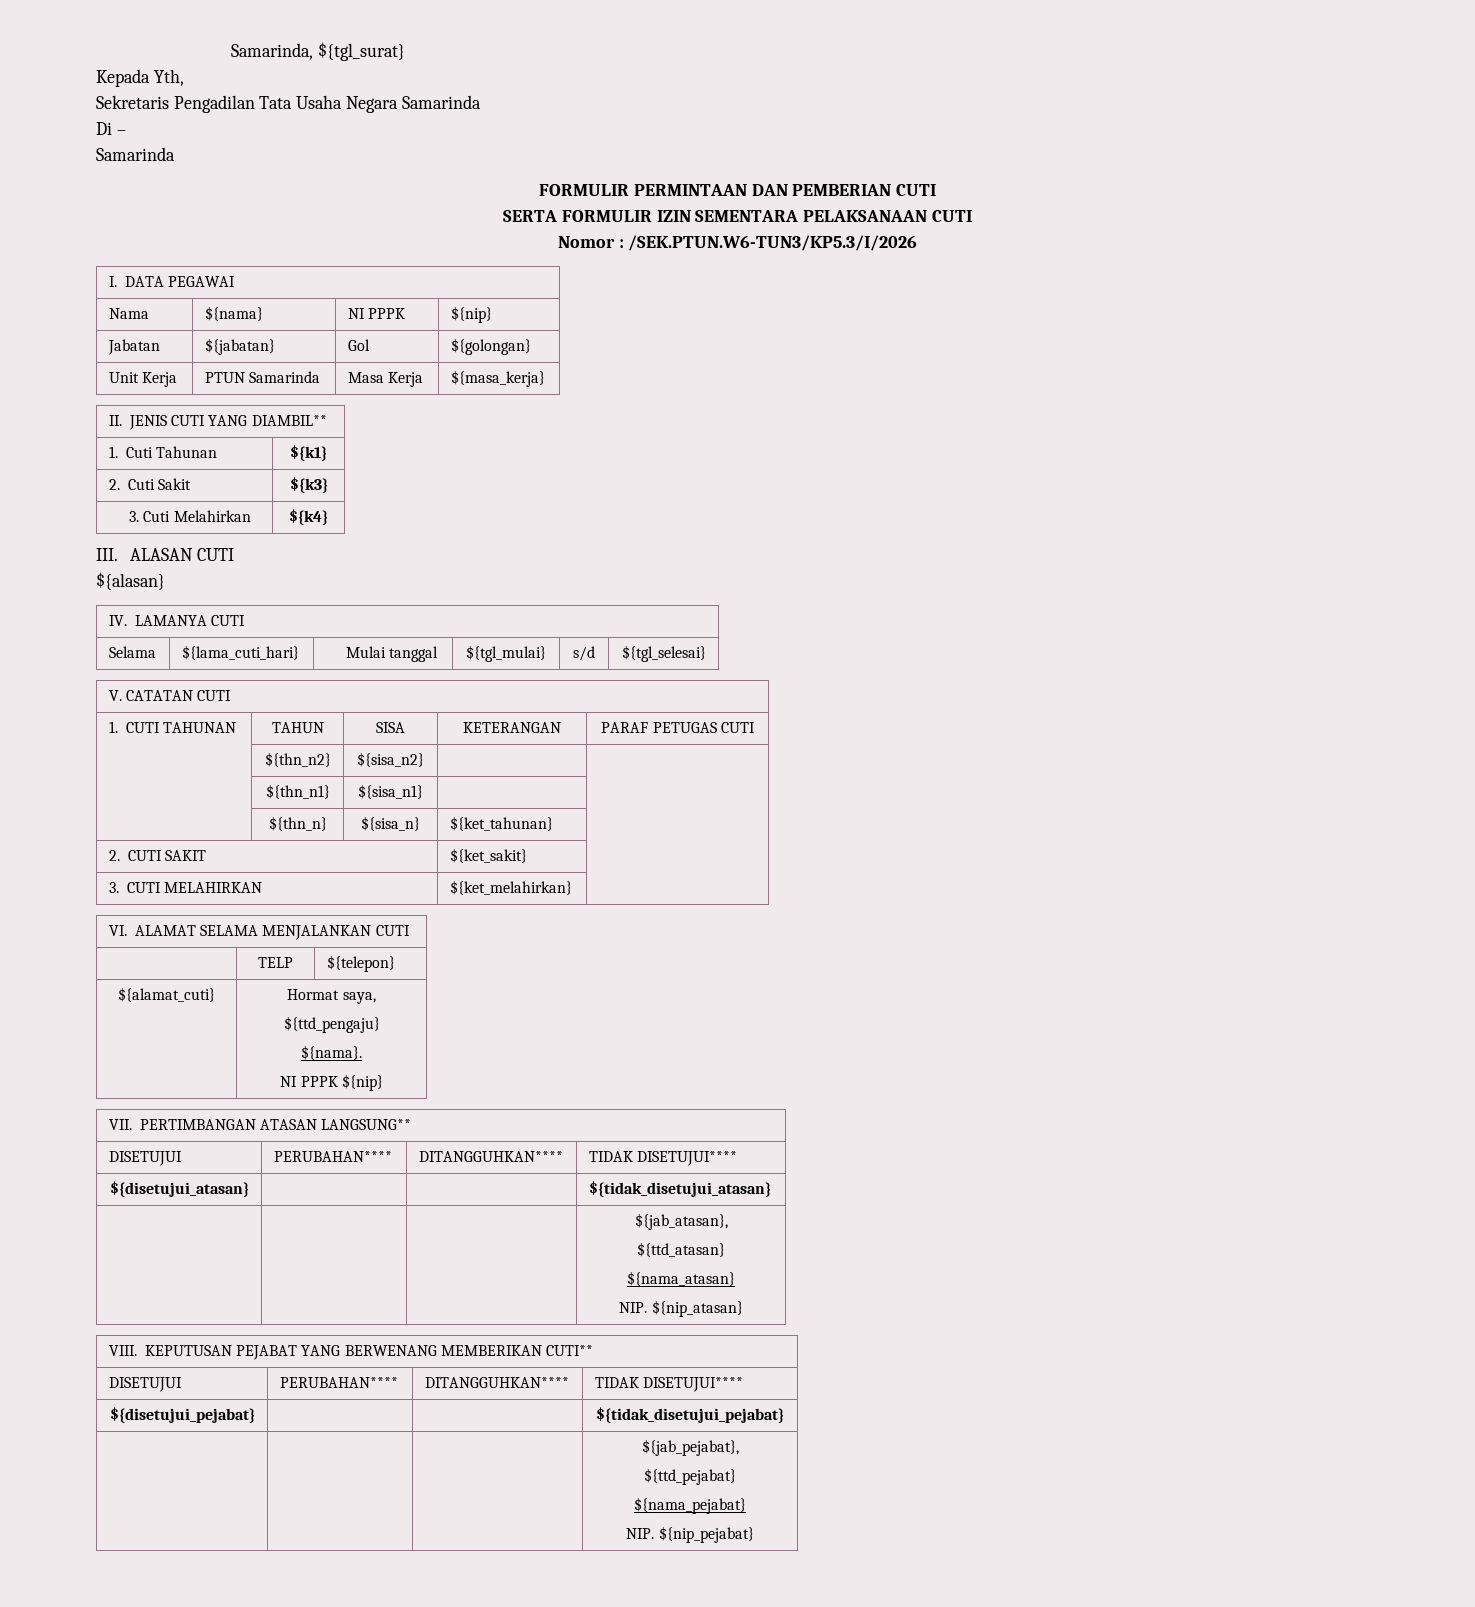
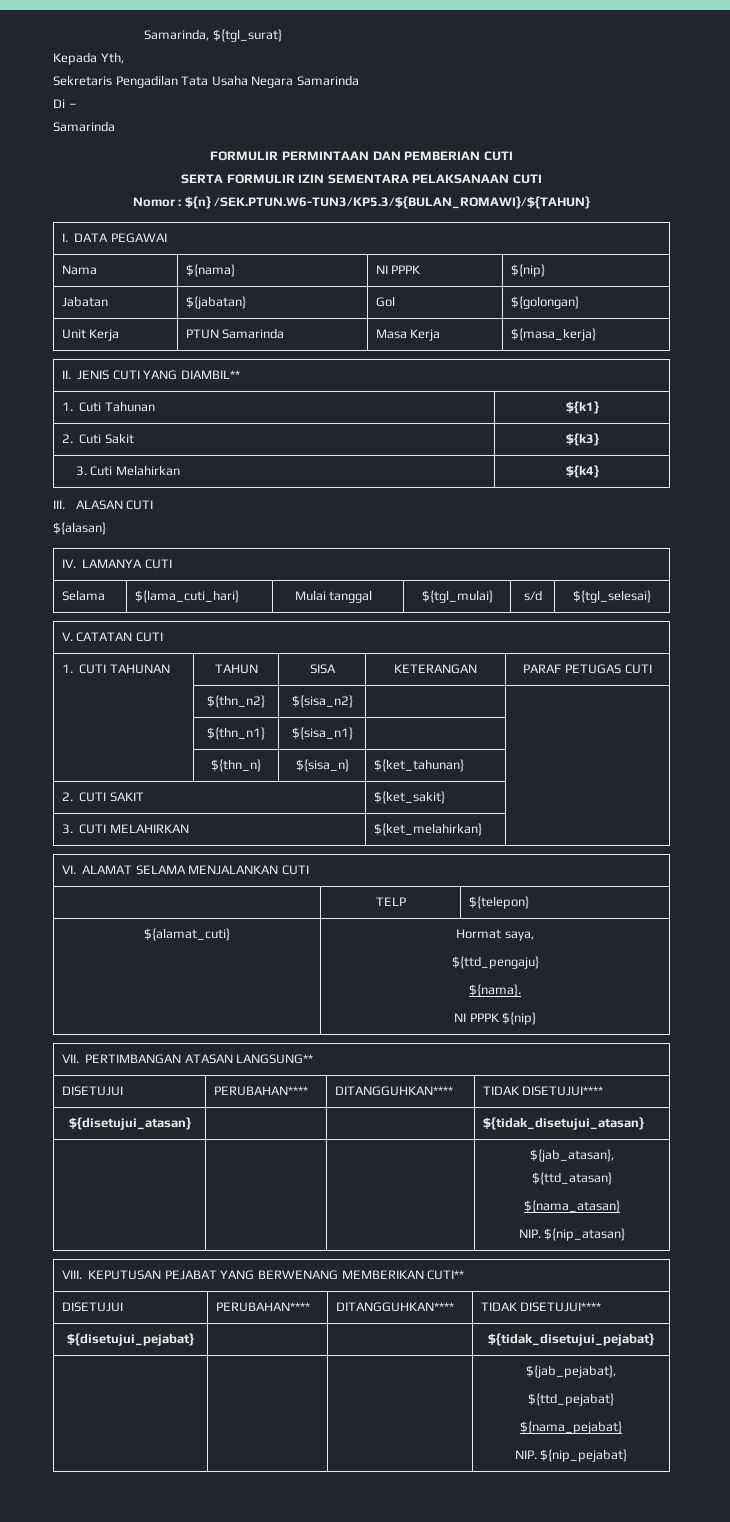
[628,235,918,251] /SEK.PTUN.W6-TUN3/KP5.3/I/2026 -> [184,196,591,209] ${n} /SEK.PTUN.W6-TUN3/KP5.3/${BULAN_ROMAWI}/${TAHUN}

